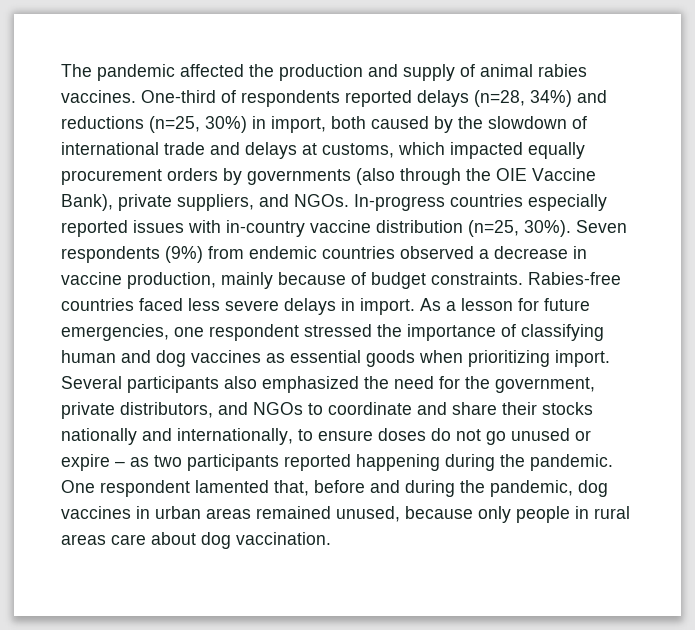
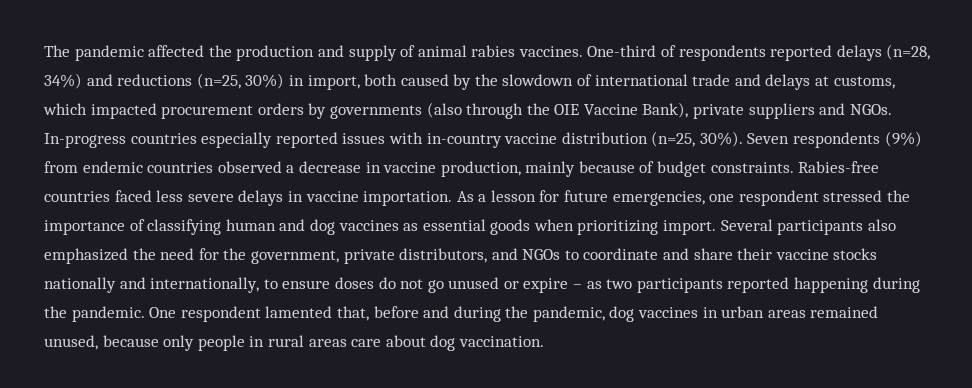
[528,142,585,159] equally -> (157, 111) none
[177,194,254,211] suppliers, -> [748,103,815,119] suppliers
[360,298,415,315] import. -> [305,191,453,206] vaccine importation.
(537, 408) none -> [775,249,829,260] vaccine

